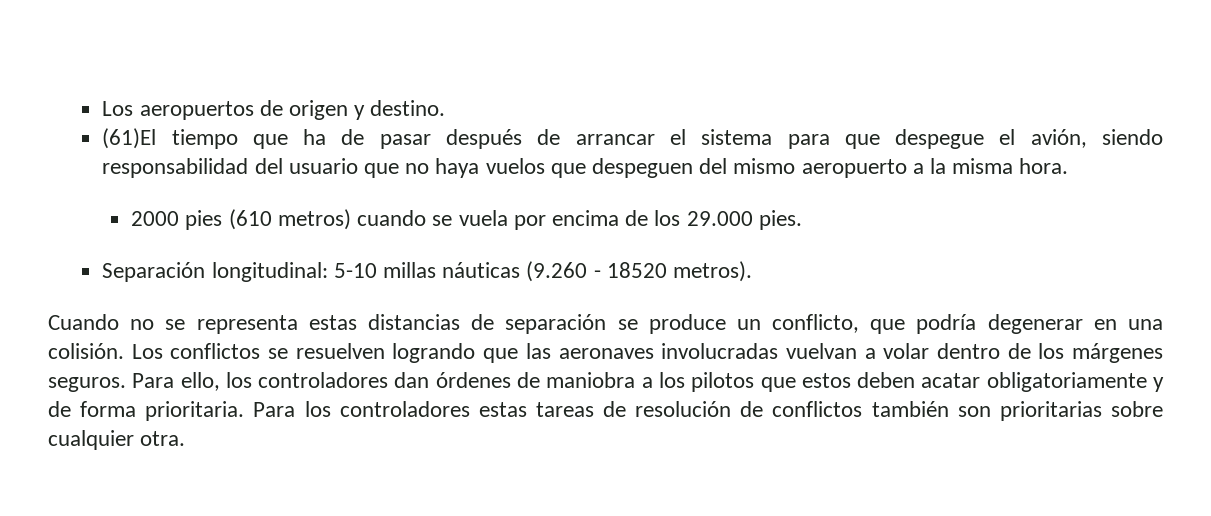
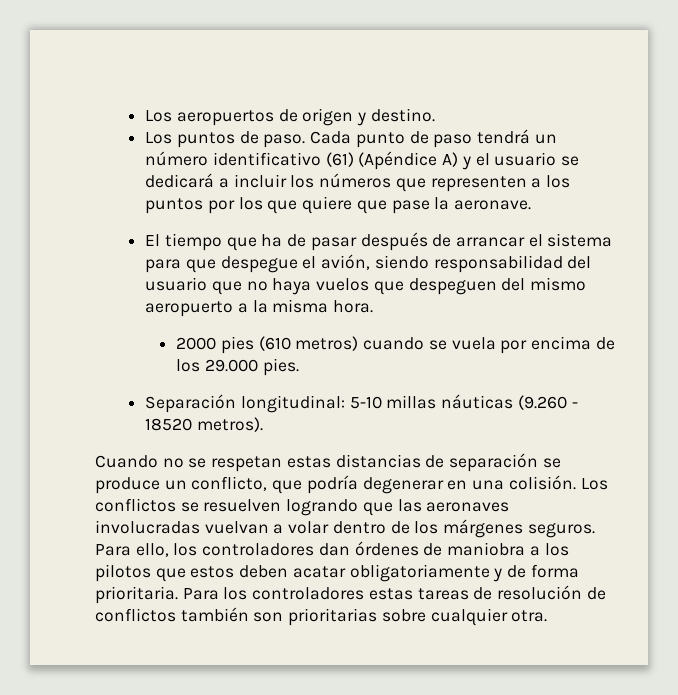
[102,128,157,149] (61)El -> [145,129,557,148] [145,151,580,170] [145,173,571,192] [145,196,532,214] [145,234,161,246] Los puntos de paso. Cada punto de paso tendrá un número identificativo (61) (Apéndice A) y el usuario se dedicará a incluir los números que representen a los puntos por los que quiere que pase la aeronave. // El
[196,315,298,334] representa -> [211,456,283,472] respetan

